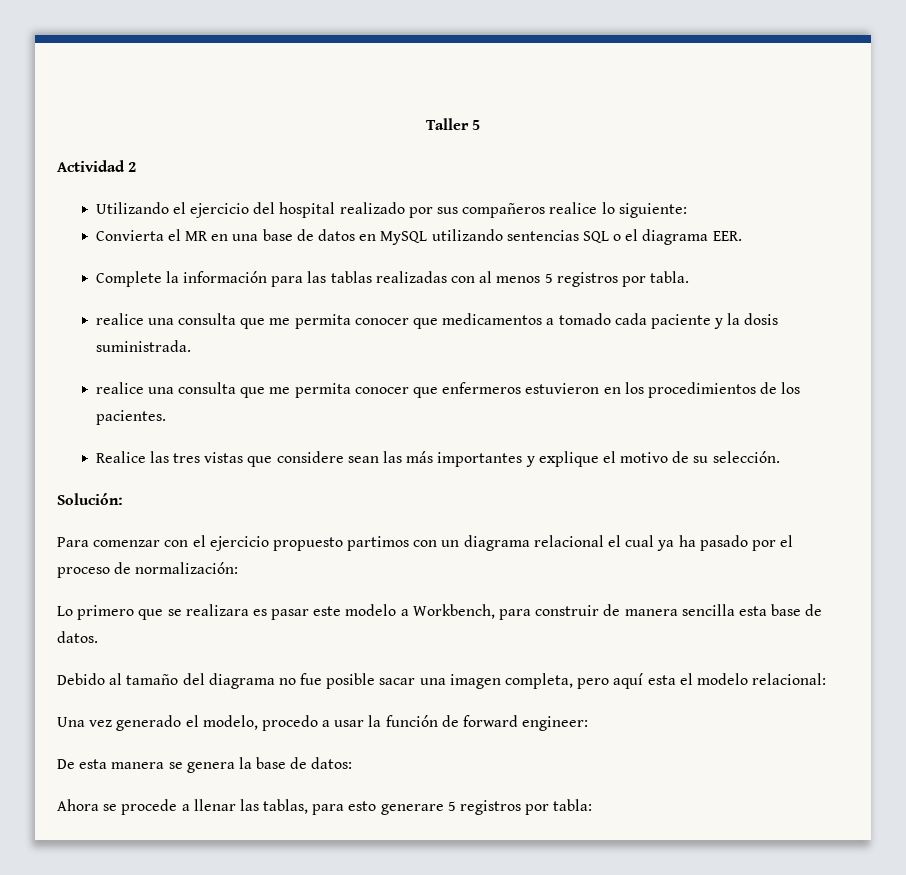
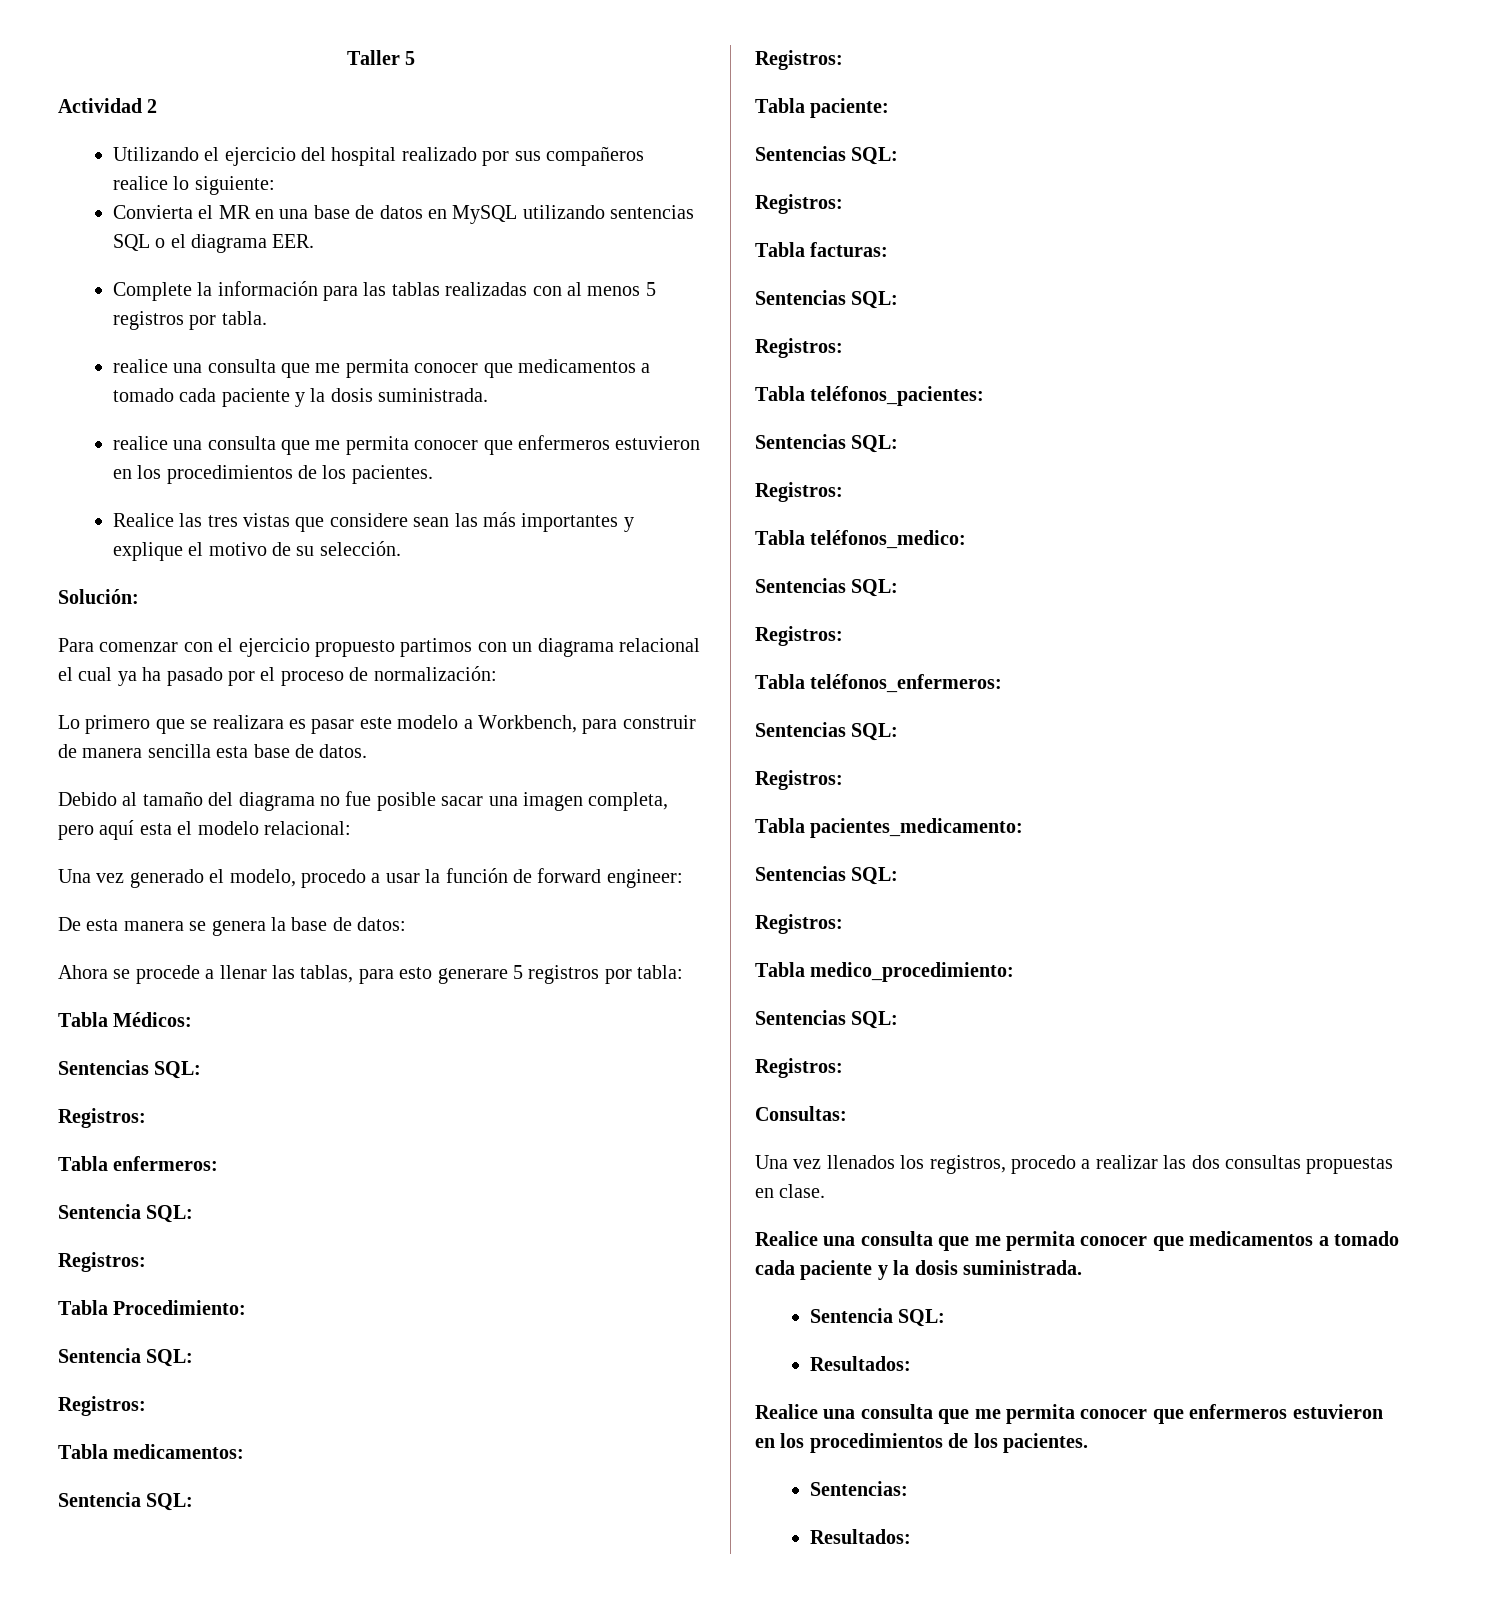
(593, 805) none -> [58,1012,193,1027] [58,1060,202,1079] [58,1108,146,1128] [58,1156,219,1171] [58,1204,194,1223] [58,1252,146,1272] [58,1300,247,1315] [58,1348,194,1367] [58,1396,146,1416] [58,1444,245,1459] [58,1492,194,1511] [755,50,843,70] [755,98,890,118] [755,146,899,165] [755,194,843,214] [755,242,889,257] [755,290,899,309] [755,338,843,358] [755,386,985,406] [755,434,899,453] [755,482,843,502] [755,530,967,549] [755,578,899,597] [755,626,843,646] [755,674,1003,693] [755,722,899,741] [755,770,843,790] [755,818,1024,838] [755,866,899,885] [755,914,843,934] [755,962,1015,982] [755,1010,899,1029] [755,1058,843,1078] [755,1106,847,1121] [755,1155,1394,1174] [755,1184,826,1198] [755,1231,1399,1251] [755,1260,1082,1280] [809,1308,946,1327] [809,1356,911,1371] [755,1404,1383,1424] [755,1433,1088,1453] [809,1481,908,1496] [809,1529,911,1544] // Tabla Médicos: // Sentencias SQL: // Registros: // Tabla enfermeros: // Sentencia SQL: // Registros: // Tabla Procedimiento: // Sentencia SQL: // Registros: // Tabla medicamentos: // Sentencia SQL: // Registros: // Tabla paciente: // Sentencias SQL: // Registros: // Tabla facturas: // Sentencias SQL: // Registros: // Tabla teléfonos_pacientes: // Sentencias SQL: // Registros: // Tabla teléfonos_medico: // Sentencias SQL: // Registros: // Tabla teléfonos_enfermeros: // Sentencias SQL: // Registros: // Tabla pacientes_medicamento: // Sentencias SQL: // Registros: // Tabla medico_procedimiento: // Sentencias SQL: // Registros: // Consultas: // Una vez llenados los registros, procedo a realizar las dos consultas propuestas en clase. // Realice una consulta que me permita conocer que medicamentos a tomado cada paciente y la dosis suministrada. // Sentencia SQL: // Resultados: // Realice una consulta que me permita conocer que enfermeros estuvieron en los procedimientos de los pacientes. // Sentencias: // Resultados:

